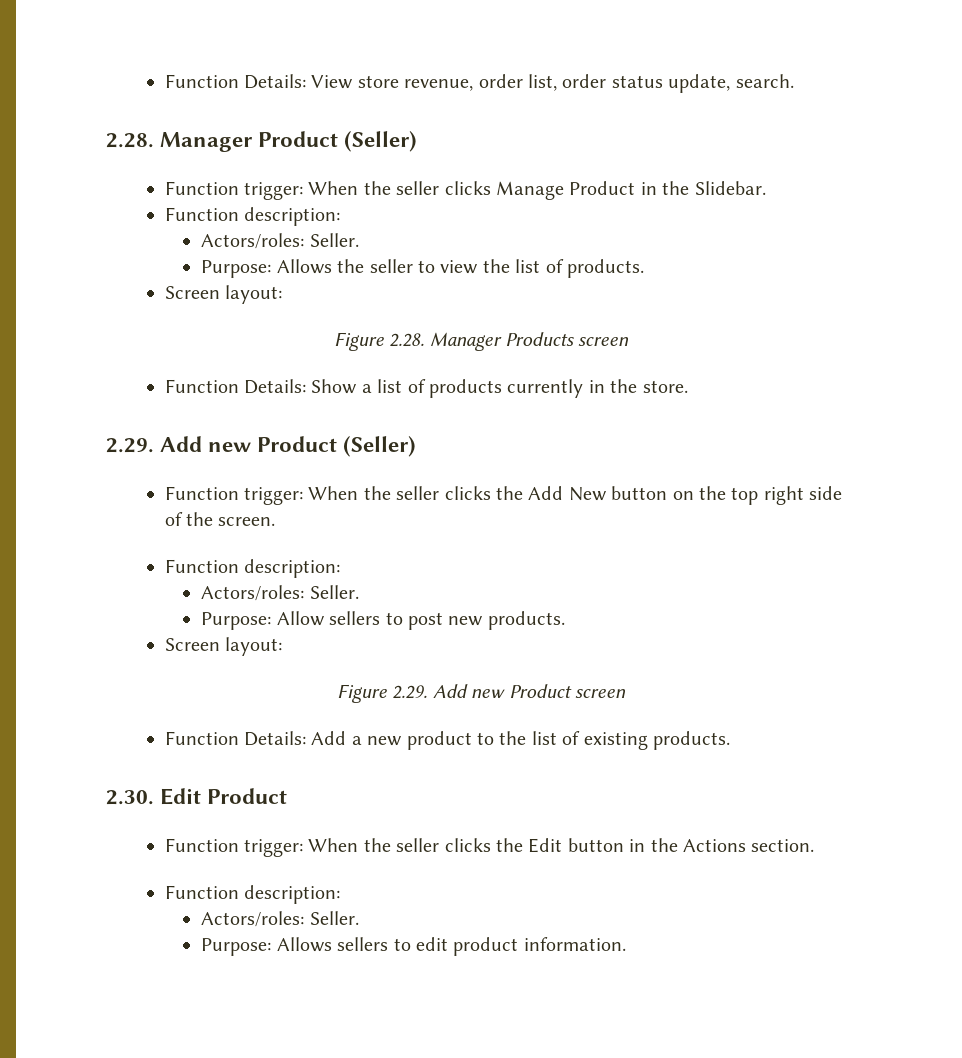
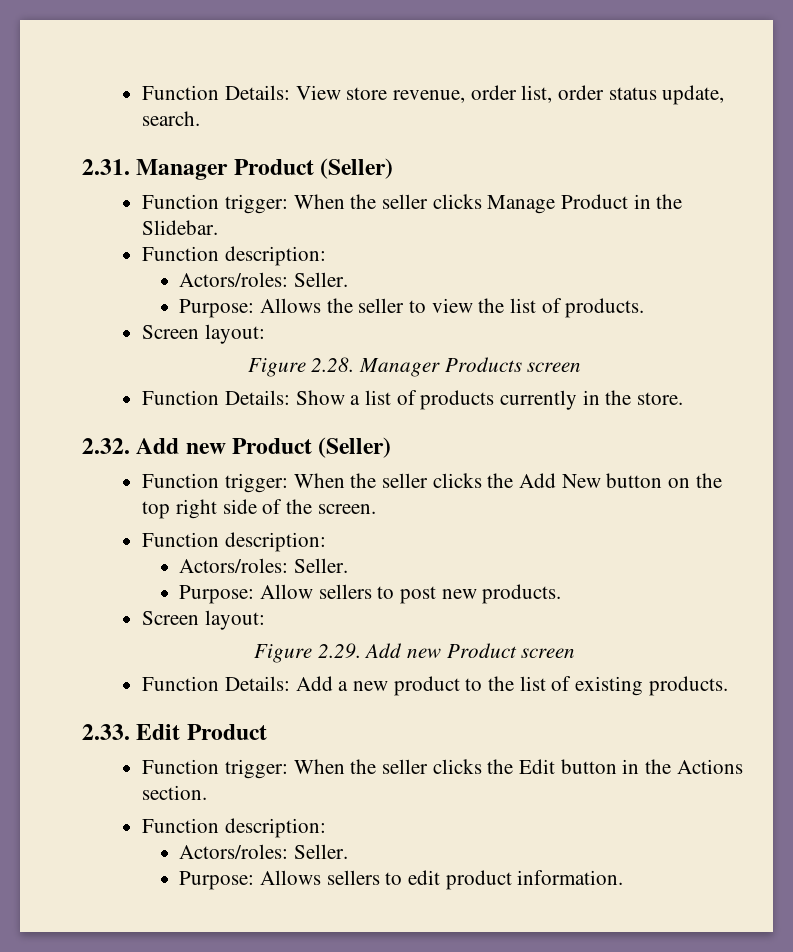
[106,133,154,148] 2.28. -> [82,159,130,175] 2.31.
[106,438,154,453] 2.29. -> [82,438,130,454] 2.32.
[106,790,154,805] 2.30. -> [82,724,130,740] 2.33.

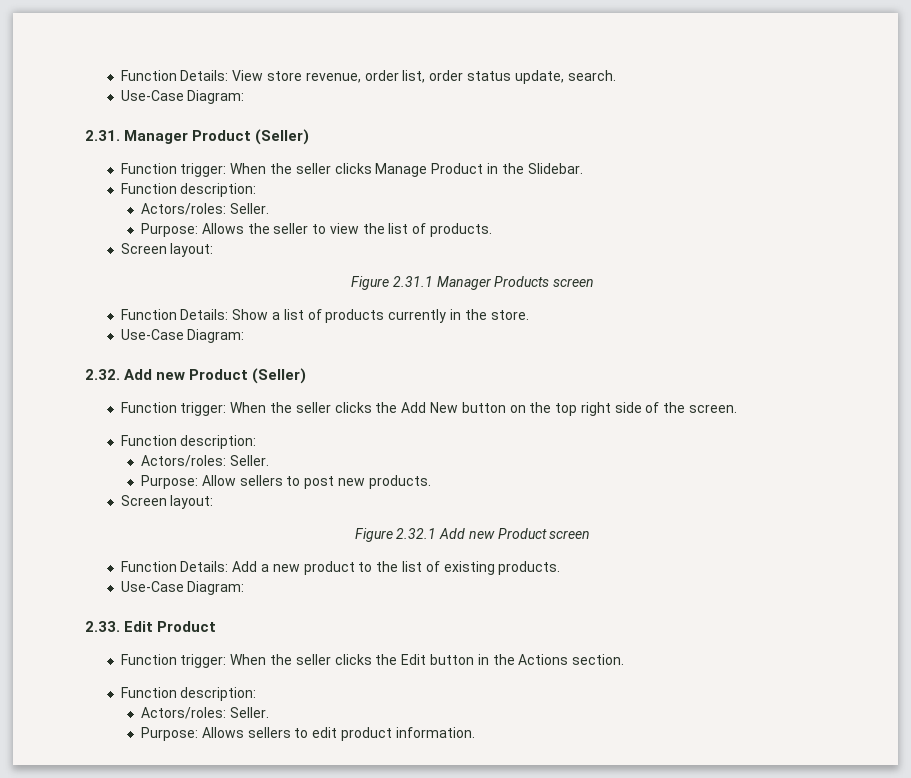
(201, 118) none -> [120,90,245,104] // Use-Case Diagram:
[311,357,355,372] 2.28. -> [392,276,433,287] 2.31.1
(683, 398) none -> [120,329,245,343] // Use-Case Diagram:
[317,643,361,658] 2.29. -> [396,528,437,539] 2.32.1
(728, 686) none -> [120,581,245,595] // Use-Case Diagram:

